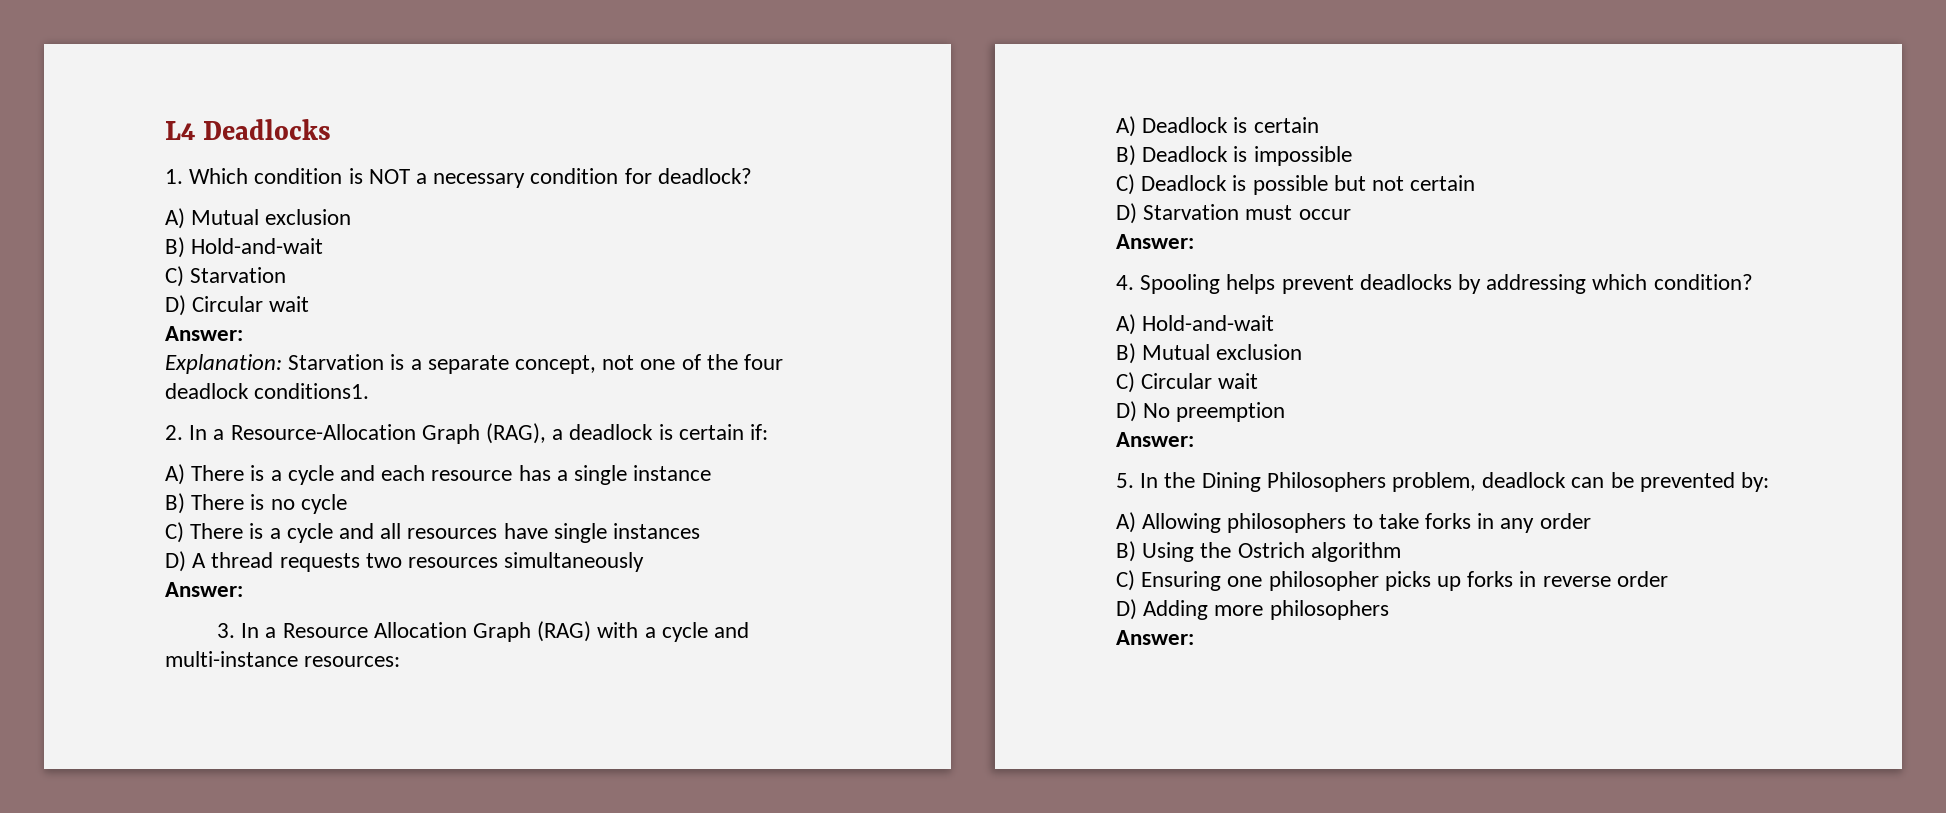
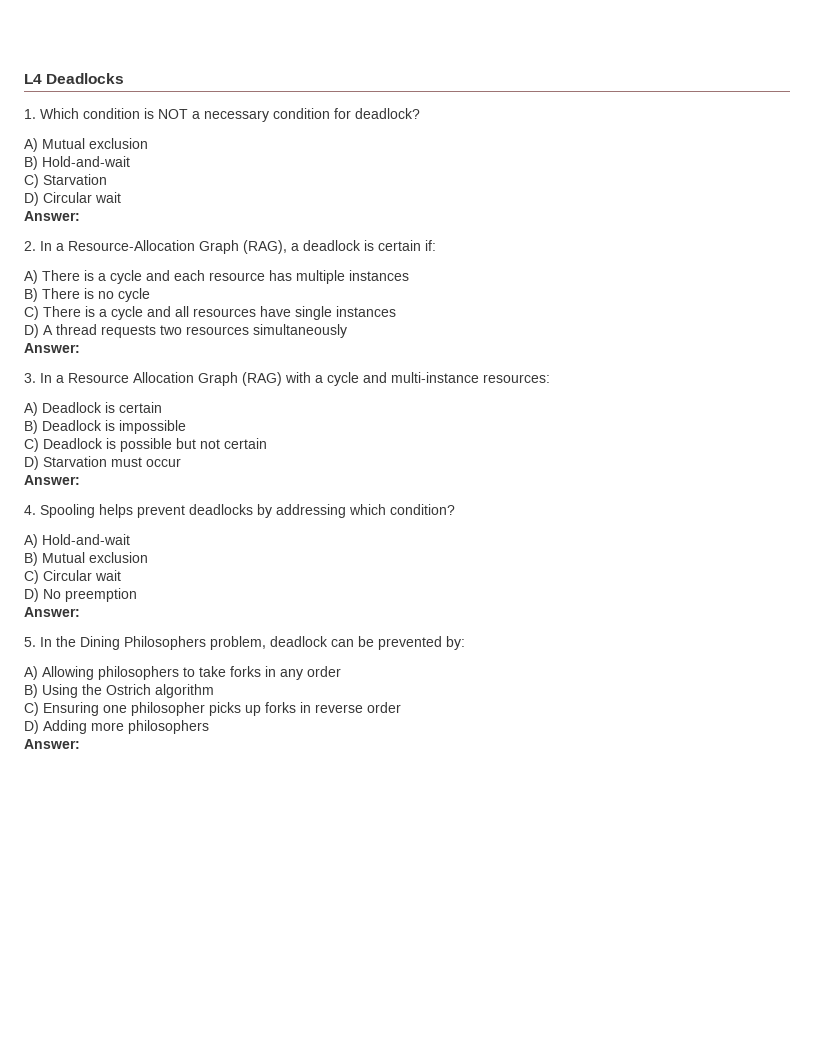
[165,354,784,374] [165,383,370,399] // Explanation: Starvation is a separate concept, not one of the four deadlock conditions1. -> (80, 216) none
[556,465,712,485] a single instance -> [296,270,409,284] multiple instances

